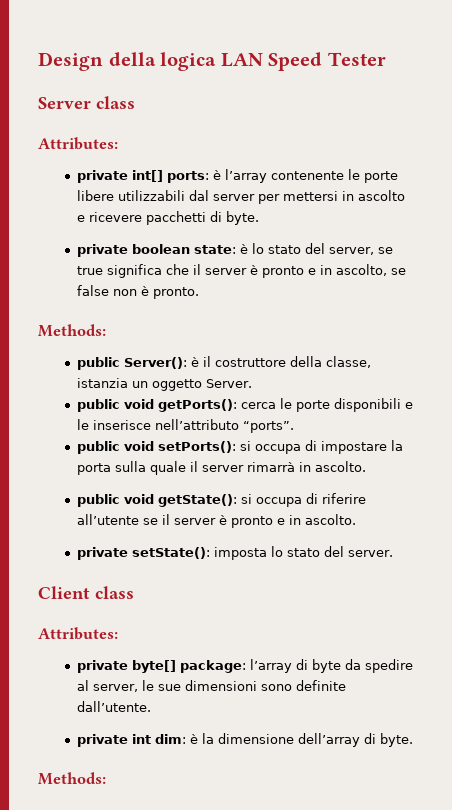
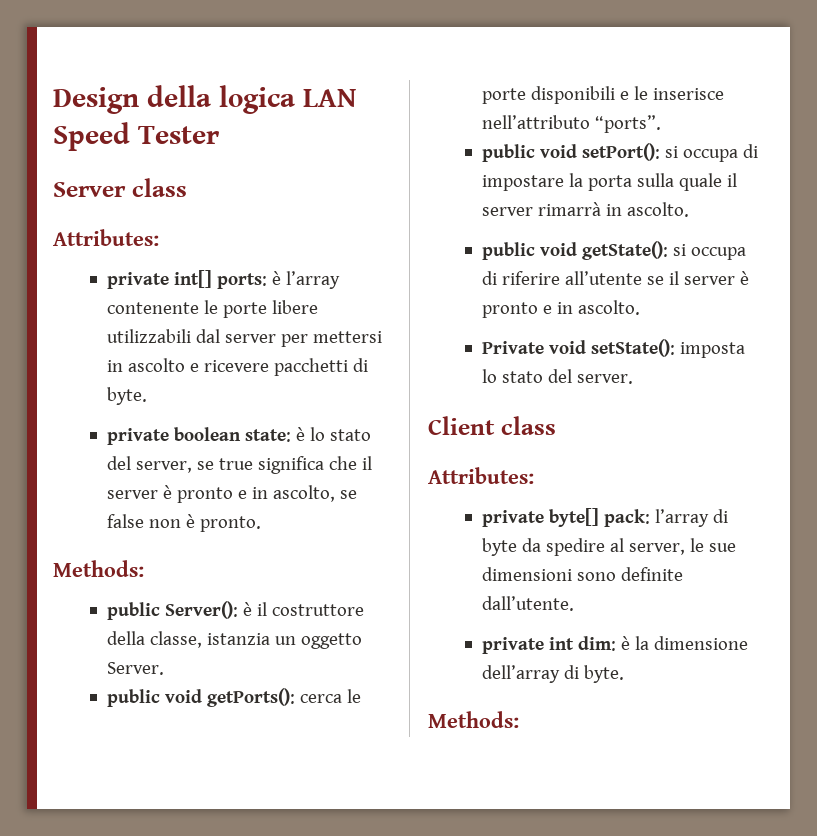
[157,441,236,453] setPorts(): -> [581,143,660,161] setPort():
[76,547,128,560] private -> [481,340,586,354] Private void
[179,660,246,673] package: -> [603,509,650,527] pack:

